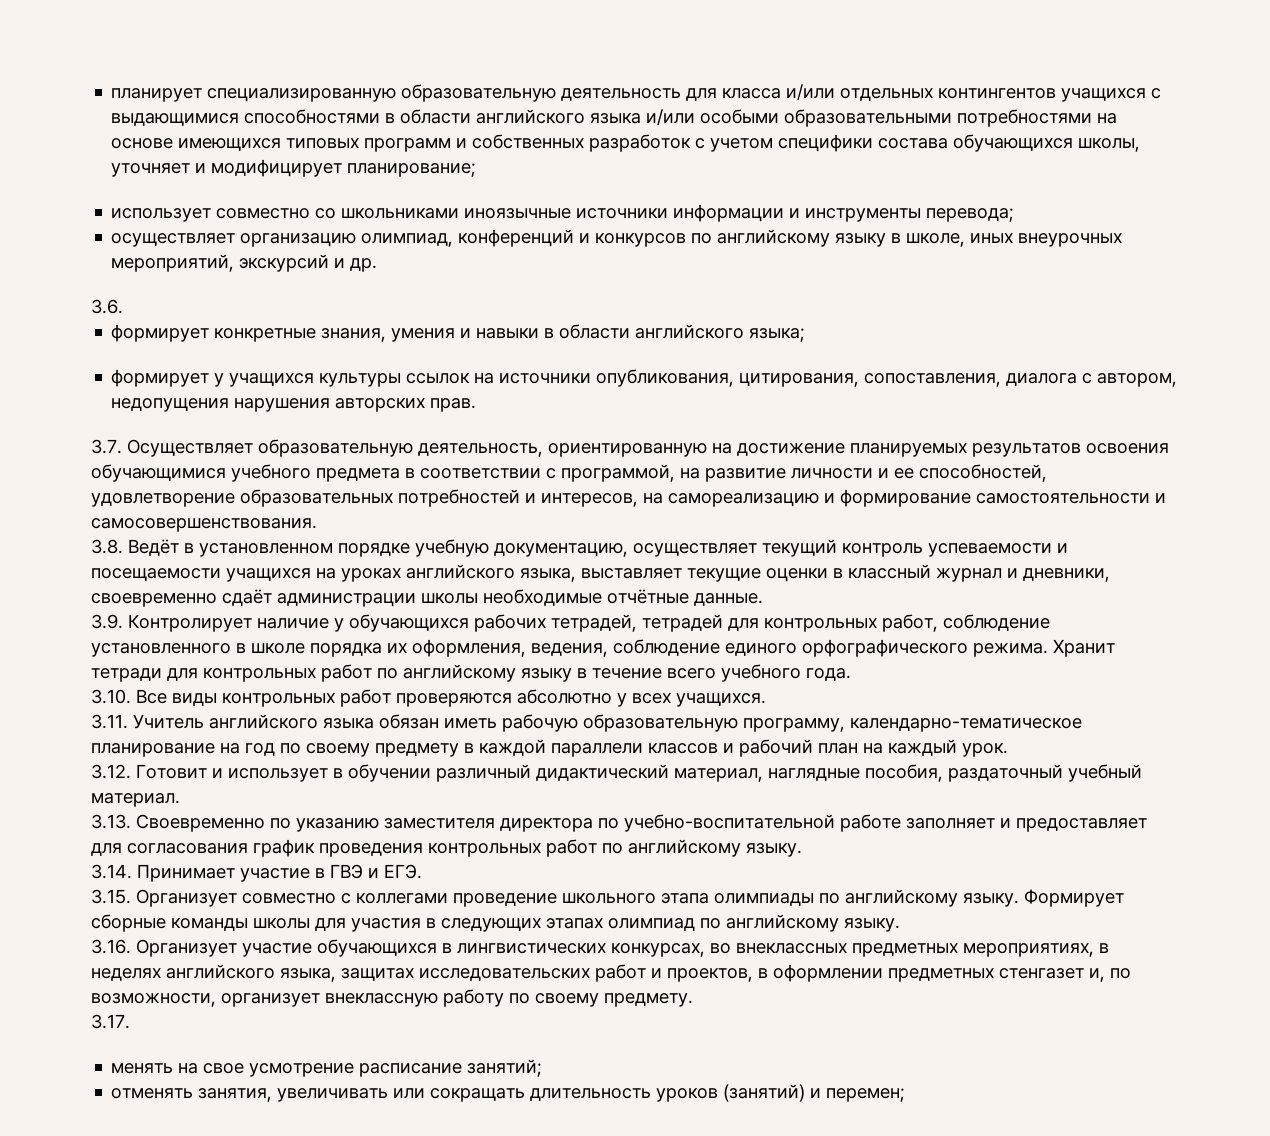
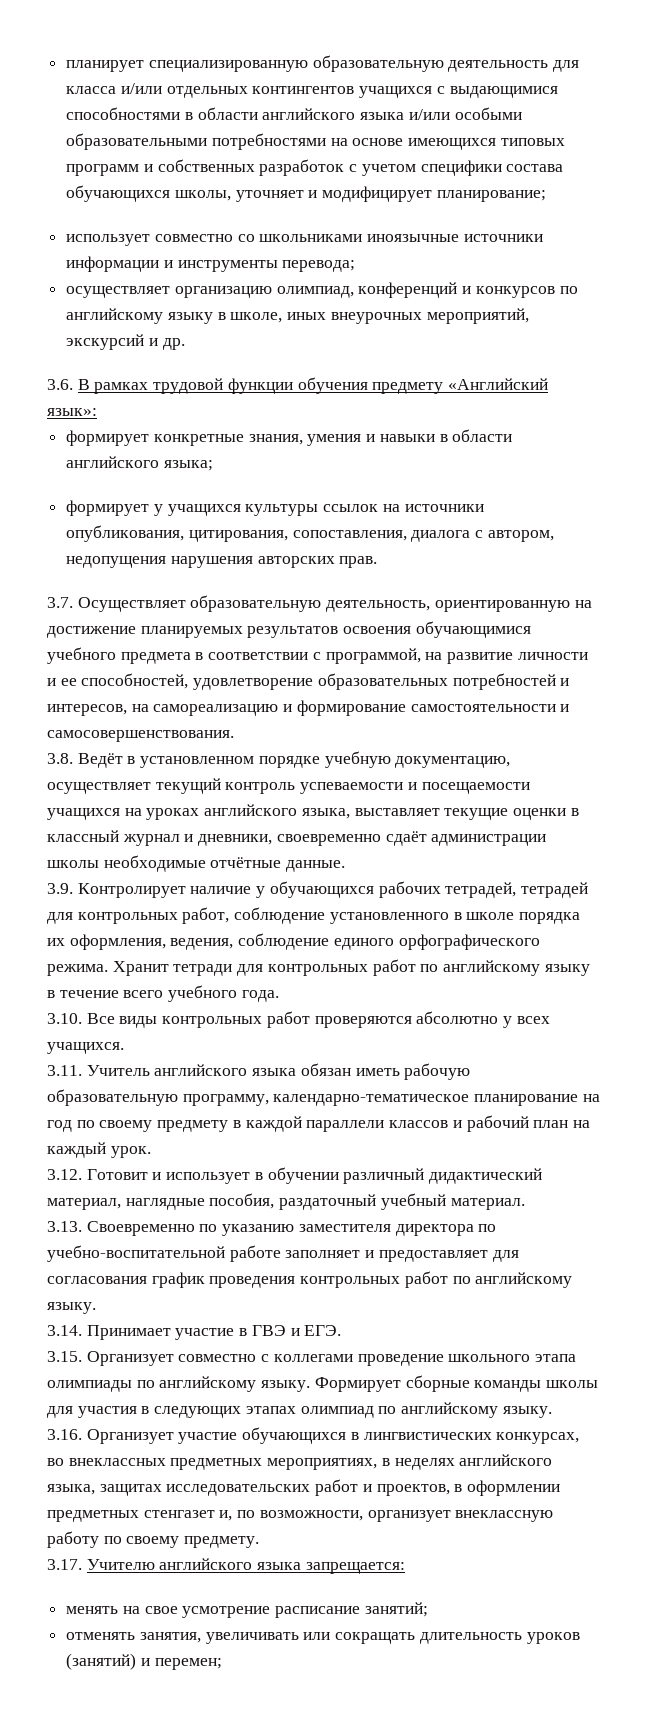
(123, 306) none -> [77,377,549,394] [47,408,97,416] В рамках трудовой функции обучения предмету «Английский язык»:
(130, 1021) none -> [86,1558,405,1574] Учителю английского языка запрещается:

